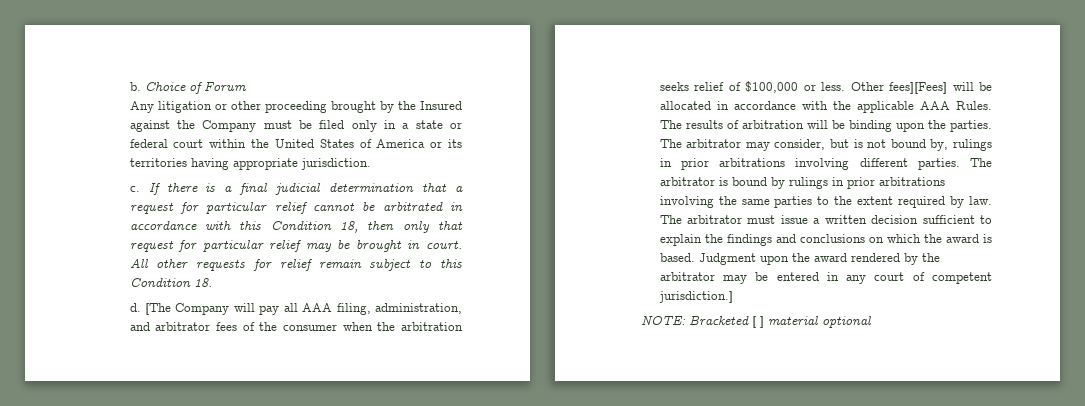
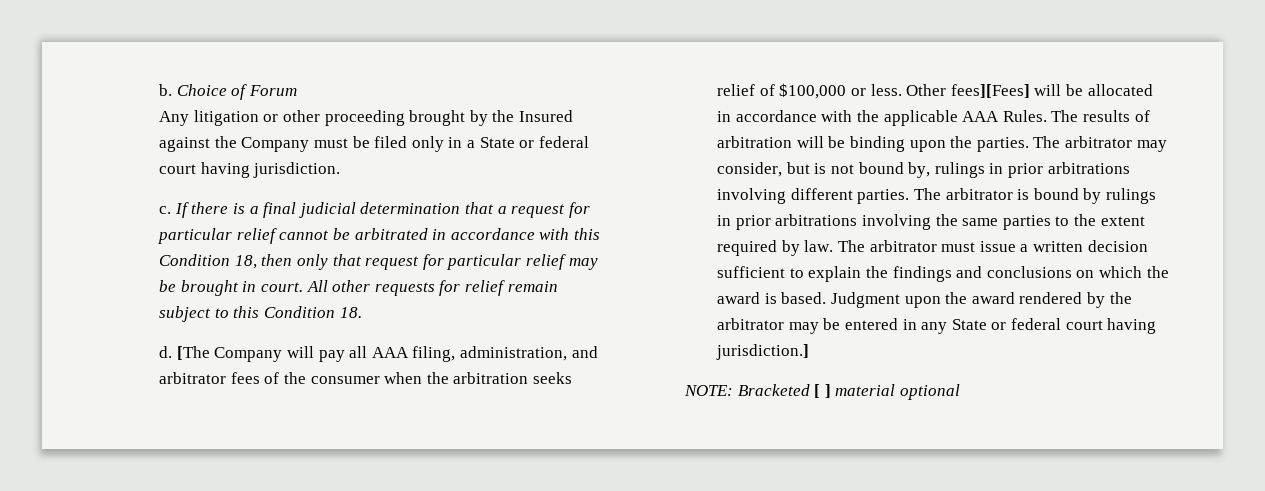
[415,120,463,129] [129,139,463,148] [129,158,298,170] state or federal court within the United States of America or its territories having appropriate -> [479,136,589,148] [159,162,250,178] State or federal court having
[874,272,992,284] court of competent -> [951,318,1157,334] State or federal court having

